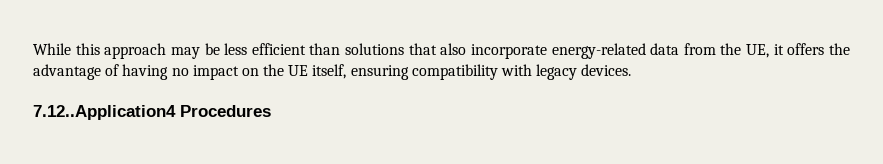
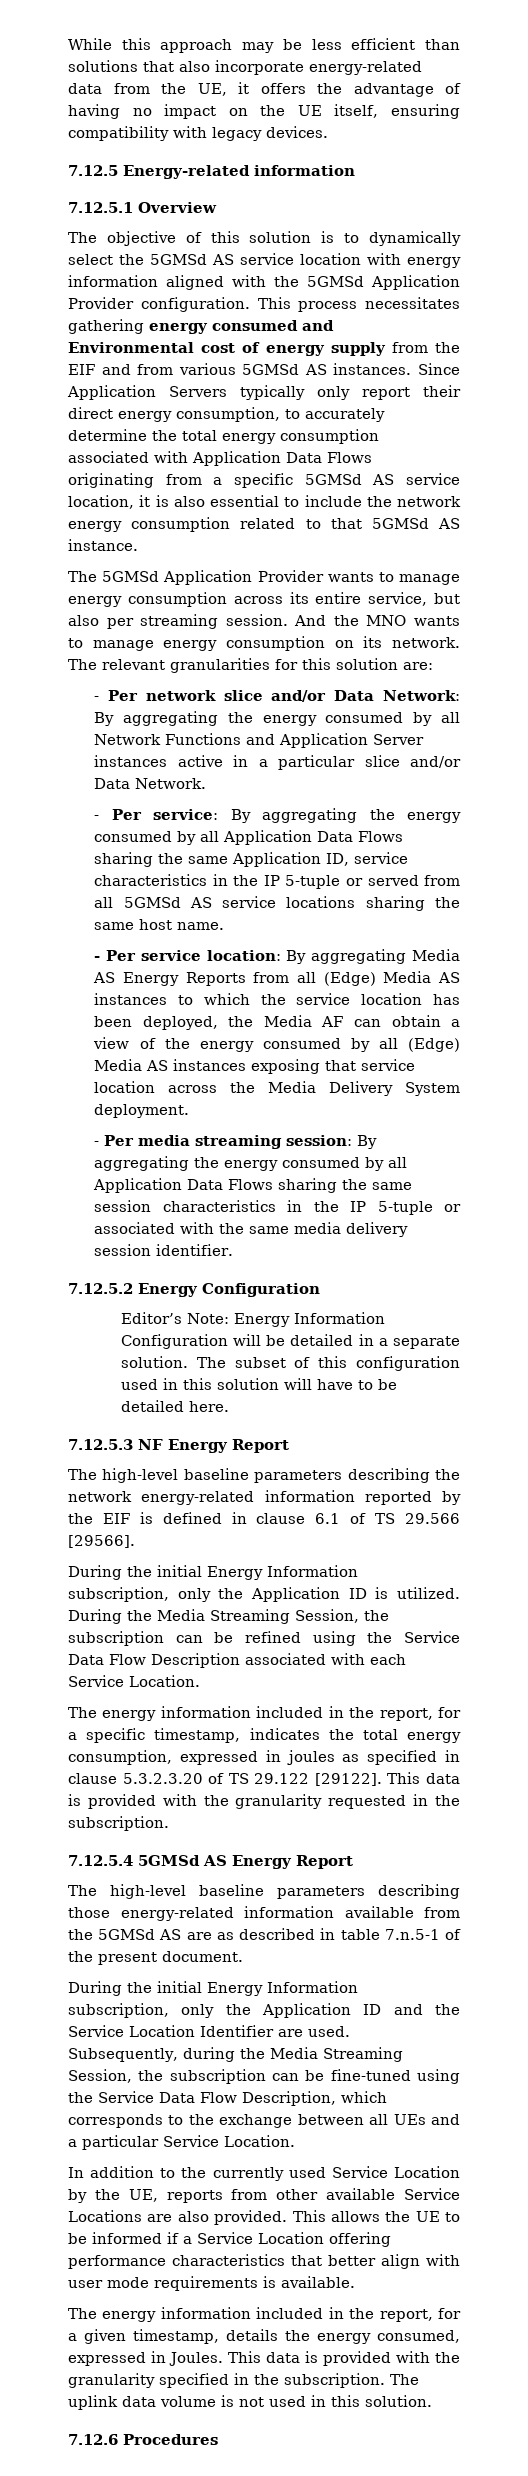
[33,105,176,120] 7.12..Application4 -> [68,165,355,179] [68,202,217,213] [68,231,461,246] [68,253,461,268] [68,275,460,290] [68,297,460,312] [68,319,334,334] [68,342,460,356] [68,363,460,375] [67,385,461,400] [68,407,385,422] [68,429,379,444] [68,451,372,466] [68,473,460,488] [68,495,461,509] [68,517,461,532] [68,539,138,551] [68,570,460,585] [68,592,460,607] [68,614,460,629] [68,636,461,651] [68,658,433,673] [94,690,460,702] [94,711,460,726] [94,733,425,748] [94,755,461,770] [94,778,207,789] [94,808,461,823] [94,830,404,845] [94,852,409,867] [94,874,460,889] [94,896,460,911] [94,919,225,930] [94,949,460,964] [93,971,460,986] [94,993,460,1005] [94,1015,460,1030] [93,1037,461,1052] [94,1059,416,1074] [94,1081,460,1096] [94,1104,190,1118] [94,1135,378,1149] [94,1156,408,1171] [93,1178,413,1193] [94,1200,461,1215] [94,1222,409,1237] [94,1244,234,1256] [68,1283,320,1297] [120,1312,385,1327] [120,1334,461,1349] [120,1356,460,1371] [120,1378,397,1390] [120,1400,229,1412] [68,1439,289,1453] [68,1468,460,1483] [68,1490,461,1505] [68,1512,461,1524] [68,1535,135,1548] [68,1565,358,1580] [68,1587,461,1602] [68,1609,389,1624] [68,1631,460,1646] [68,1653,406,1668] [68,1675,200,1687] [68,1706,462,1721] [68,1728,462,1743] [68,1750,460,1765] [68,1772,460,1786] [68,1794,460,1809] [68,1816,169,1831] [68,1855,353,1869] [68,1884,460,1899] [68,1906,460,1921] [68,1928,462,1940] [68,1951,243,1965] [68,1981,358,1996] [68,2003,460,2018] [68,2025,350,2037] [68,2047,403,2062] [68,2069,460,2084] [68,2091,387,2106] [68,2114,460,2128] [68,2135,295,2150] [68,2166,460,2181] [68,2188,460,2203] [68,2210,460,2225] [68,2232,391,2247] [68,2254,460,2269] [68,2276,355,2291] [68,2307,462,2322] [68,2329,460,2344] [68,2351,460,2366] [68,2373,419,2388] [68,2395,432,2410] [68,2434,118,2445] 7.12.5 Energy-related information // 7.12.5.1 Overview // The objective of this solution is to dynamically select the 5GMSd AS service location with energy information aligned with the 5GMSd Application Provider configuration. This process necessitates gathering energy consumed and Environmental cost of energy supply from the EIF and from various 5GMSd AS instances. Since Application Servers typically only report their direct energy consumption, to accurately determine the total energy consumption associated with Application Data Flows originating from a specific 5GMSd AS service location, it is also essential to include the network energy consumption related to that 5GMSd AS instance. // The 5GMSd Application Provider wants to manage energy consumption across its entire service, but also per streaming session. And the MNO wants to manage energy consumption on its network. The relevant granularities for this solution are: // - Per network slice and/or Data Network: By aggregating the energy consumed by all Network Functions and Application Server instances active in a particular slice and/or Data Network. // - Per service: By aggregating the energy consumed by all Application Data Flows sharing the same Application ID, service characteristics in the IP 5-tuple or served from all 5GMSd AS service locations sharing the same host name. // - Per service location: By aggregating Media AS Energy Reports from all (Edge) Media AS instances to which the service location has been deployed, the Media AF can obtain a view of the energy consumed by all (Edge) Media AS instances exposing that service location across the Media Delivery System deployment. // - Per media streaming session: By aggregating the energy consumed by all Application Data Flows sharing the same session characteristics in the IP 5-tuple or associated with the same media delivery session identifier. // 7.12.5.2 Energy Configuration // Editor’s Note: Energy Information Configuration will be detailed in a separate solution. The subset of this configuration used in this solution will have to be detailed here. // 7.12.5.3 NF Energy Report // The high-level baseline parameters describing the network energy-related information reported by the EIF is defined in clause 6.1 of TS 29.566 [29566]. // During the initial Energy Information subscription, only the Application ID is utilized. During the Media Streaming Session, the subscription can be refined using the Service Data Flow Description associated with each Service Location. // The energy information included in the report, for a specific timestamp, indicates the total energy consumption, expressed in joules as specified in clause 5.3.2.3.20 of TS 29.122 [29122]. This data is provided with the granularity requested in the subscription. // 7.12.5.4 5GMSd AS Energy Report // The high-level baseline parameters describing those energy-related information available from the 5GMSd AS are as described in table 7.n.5-1 of the present document. // During the initial Energy Information subscription, only the Application ID and the Service Location Identifier are used. Subsequently, during the Media Streaming Session, the subscription can be fine-tuned using the Service Data Flow Description, which corresponds to the exchange between all UEs and a particular Service Location. // In addition to the currently used Service Location by the UE, reports from other available Service Locations are also provided. This allows the UE to be informed if a Service Location offering performance characteristics that better align with user mode requirements is available. // The energy information included in the report, for a given timestamp, details the energy consumed, expressed in Joules. This data is provided with the granularity specified in the subscription. The uplink data volume is not used in this solution. // 7.12.6

